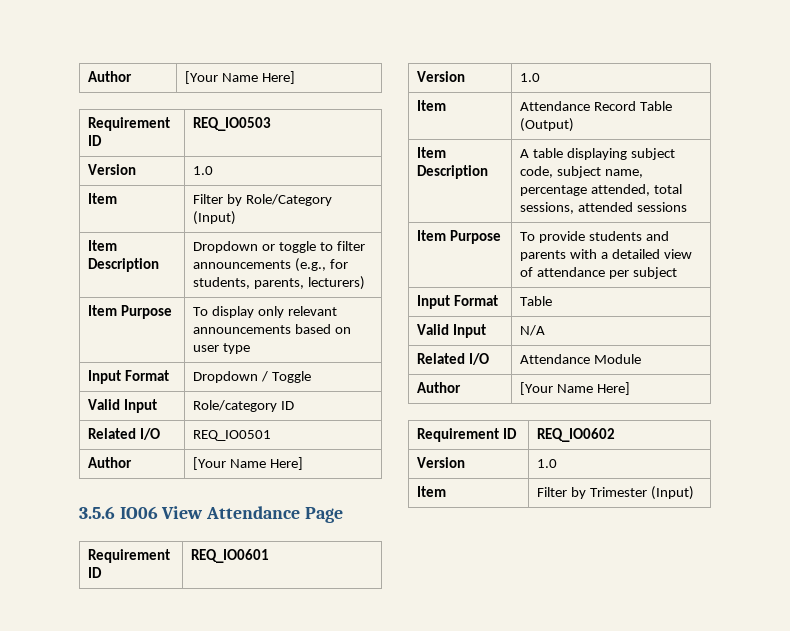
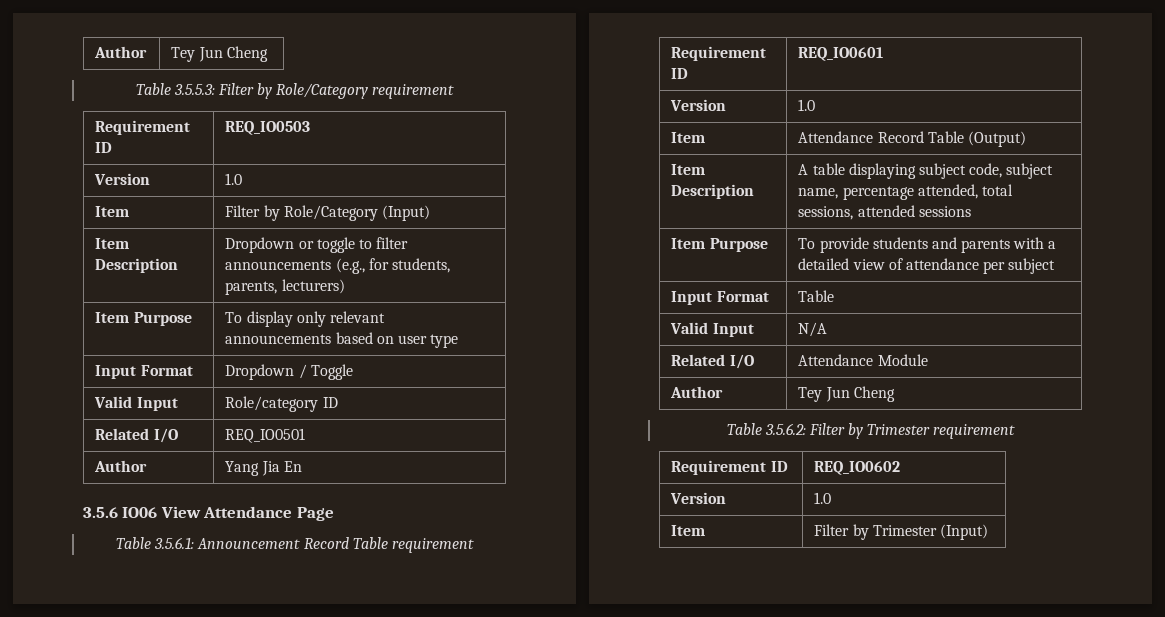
[88,71,133,82] [185,71,295,84] Author | [Your Name Here] -> [94,46,148,58] [171,46,268,62] [135,83,455,99] Author | Tey Jun Cheng // Table 3.5.5.3: Filter by Role/Category requirement
[193,457,303,470] [Your Name Here] -> [225,461,302,476] Yang Jia En
(343, 515) none -> [116,537,474,553] // Table 3.5.6.1: Announcement Record Table requirement
[520,382,630,395] [Your Name Here] -> [798,386,895,402] [726,423,1016,439] Tey Jun Cheng // Table 3.5.6.2: Filter by Trimester requirement

